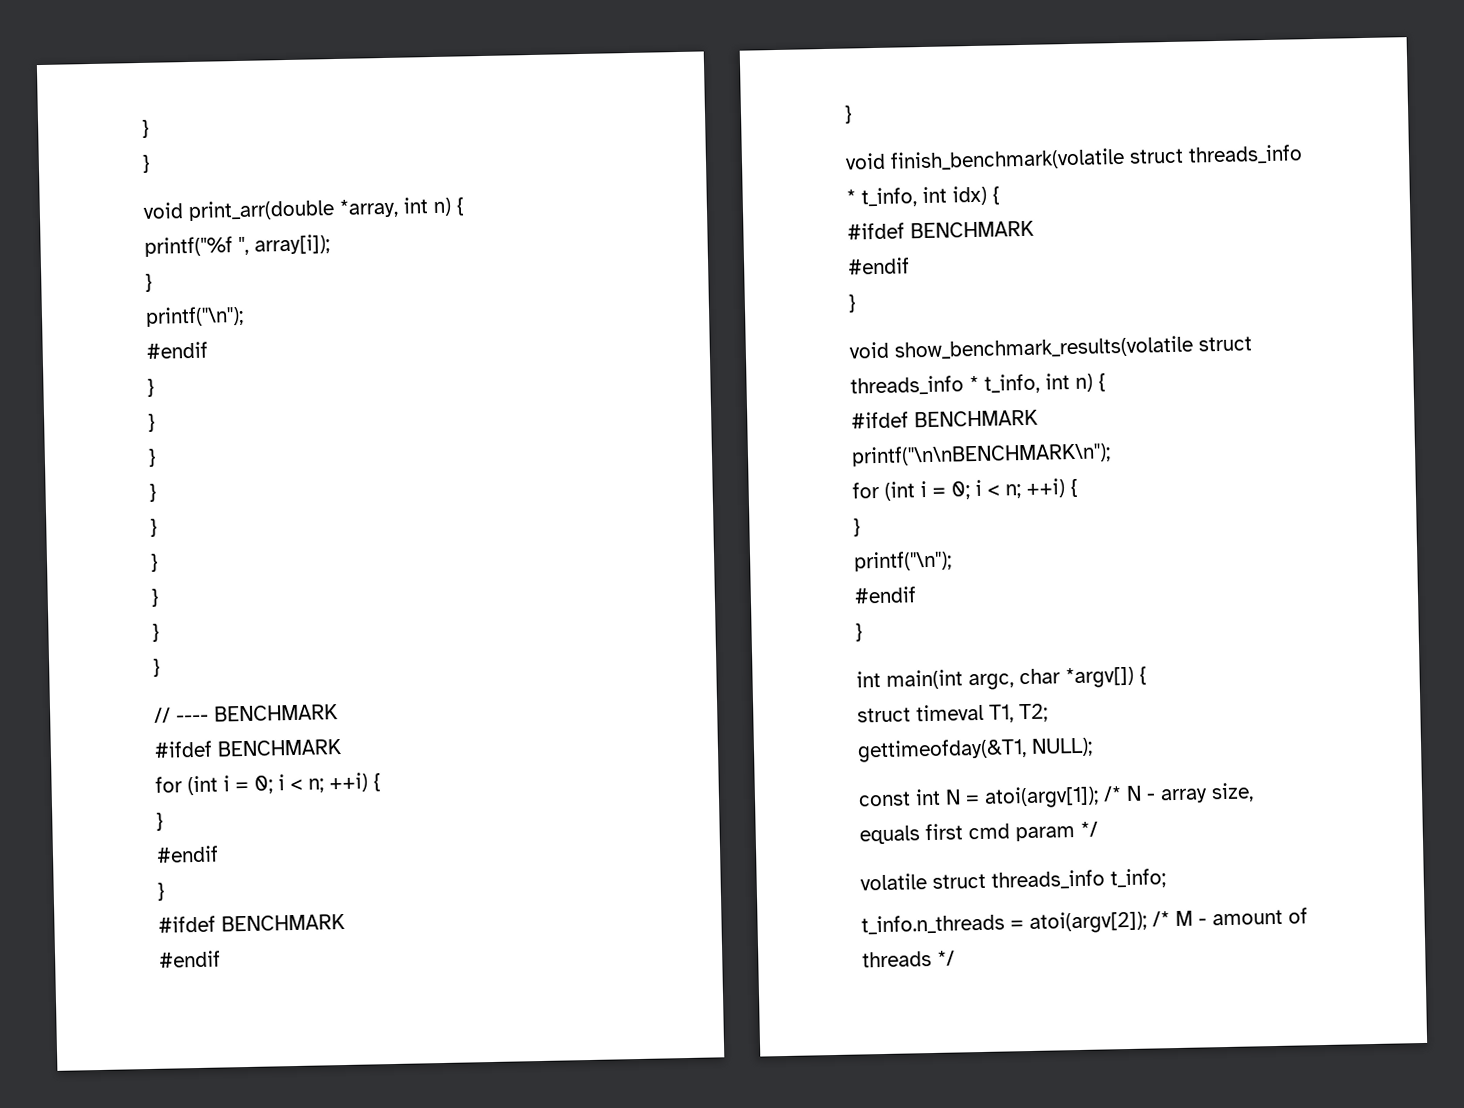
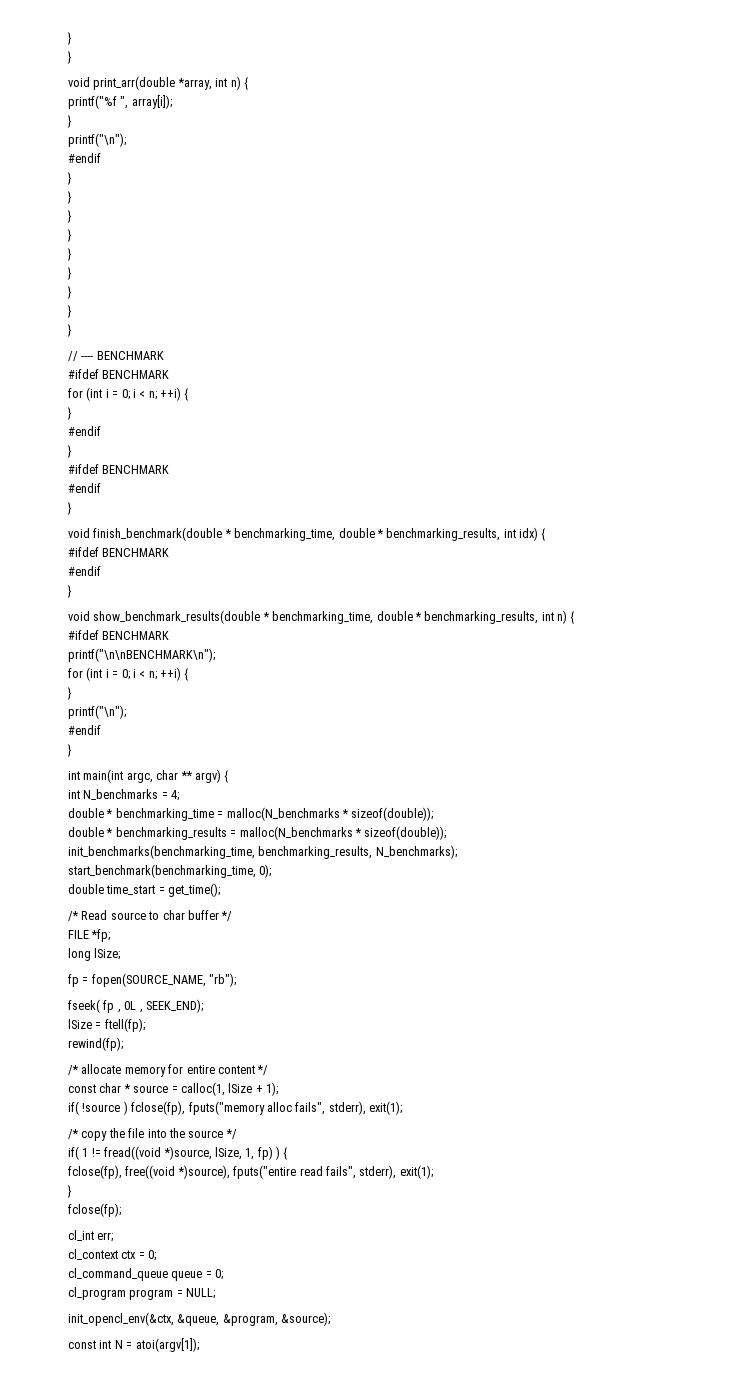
[890,144,1303,172] [846,187,917,208] finish_benchmark(volatile struct threads_info * t_info, -> [93,527,501,541] finish_benchmark(double * benchmarking_time, double * benchmarking_results,
[894,335,1252,361] [850,373,1040,396] show_benchmark_results(volatile struct threads_info * t_info, -> [93,610,539,624] show_benchmark_results(double * benchmarking_time, double * benchmarking_results,
[1065,666,1147,689] [857,703,1048,723] [857,737,1093,763] *argv[]) { // struct timeval T1, T2; // gettimeofday(&T1, NULL); -> [180,769,229,783] [68,789,180,801] [68,807,434,821] [68,826,447,840] [68,845,457,859] [68,864,272,878] [68,883,221,897] [68,910,233,921] [68,929,111,942] [68,948,121,961] [68,973,237,987] [68,999,203,1013] [68,1018,145,1032] [68,1037,123,1051] [68,1064,269,1077] [68,1082,278,1096] [68,1101,402,1115] [68,1128,237,1141] [68,1146,288,1160] [68,1165,433,1179] [67,1185,72,1198] [68,1203,121,1217] [68,1230,114,1242] [68,1249,157,1261] [68,1268,224,1281] [68,1287,216,1300] [68,1312,331,1326] ** argv) { // int N_benchmarks = 4; // double * benchmarking_time = malloc(N_benchmarks * sizeof(double)); // double * benchmarking_results = malloc(N_benchmarks * sizeof(double)); // init_benchmarks(benchmarking_time, benchmarking_results, N_benchmarks); // start_benchmark(benchmarking_time, 0); // double time_start = get_time(); // /* Read source to char buffer */ // FILE *fp; // long lSize; // fp = fopen(SOURCE_NAME, "rb"); // fseek( fp , 0L , SEEK_END); // lSize = ftell(fp); // rewind(fp); // /* allocate memory for entire content */ // const char * source = calloc(1, lSize + 1); // if( !source ) fclose(fp), fputs("memory alloc fails", stderr), exit(1); // /* copy the file into the source */ // if( 1 != fread((void *)source, lSize, 1, fp) ) { // fclose(fp), free((void *)source), fputs("entire read fails", stderr), exit(1); // } // fclose(fp); // cl_int err; // cl_context ctx = 0; // cl_command_queue queue = 0; // cl_program program = NULL; // init_opencl_env(&ctx, &queue, &program, &source);
[1103,782,1254,804] [859,821,1098,845] [860,868,1166,891] [861,907,1308,935] [862,950,955,968] /* N - array size, equals first cmd param */ // volatile struct threads_info t_info; // t_info.n_threads = atoi(argv[2]); /* M - amount of threads */ -> (199, 1345) none

